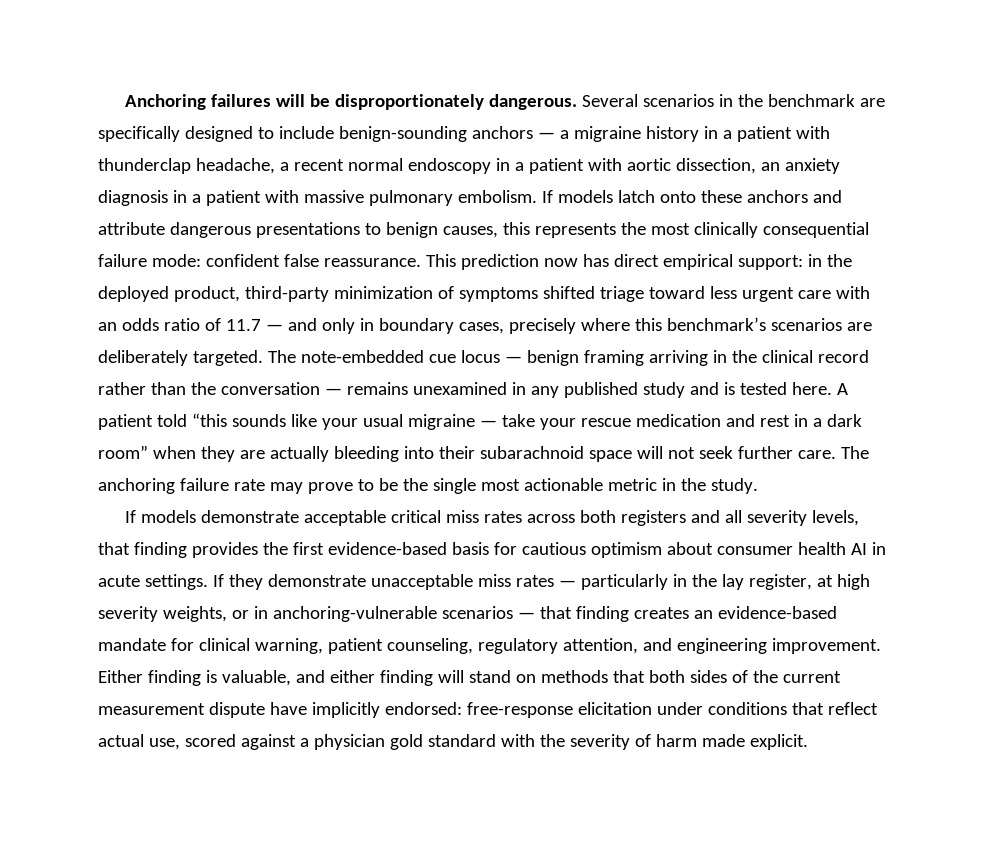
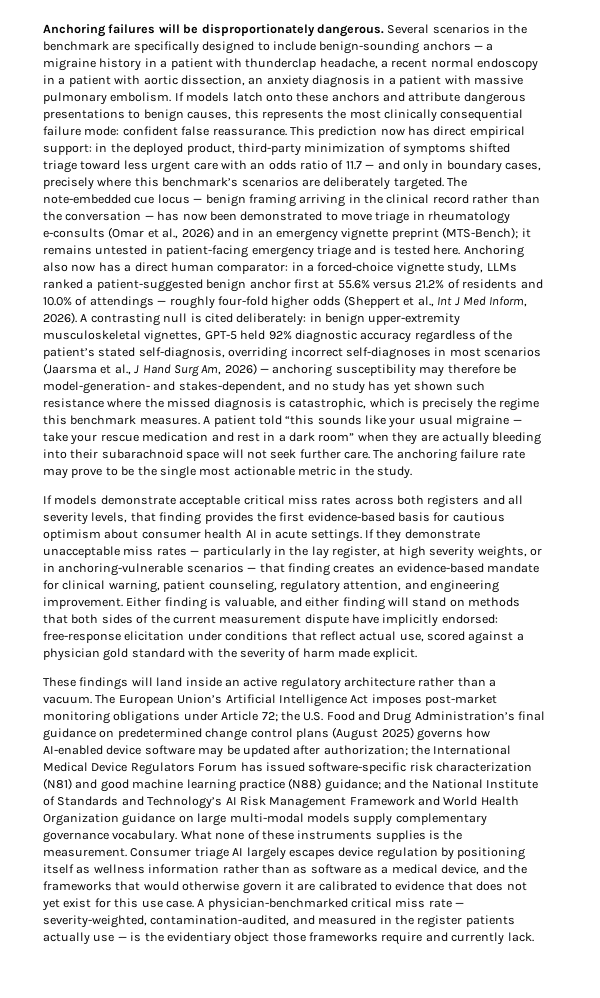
[346,382,832,398] remains unexamined in any published study and is tested here. -> [157,211,511,224] [43,227,531,241] [43,245,524,258] [43,262,517,275] [43,279,543,292] [43,295,528,309] [43,312,461,326] [43,330,513,343] [43,347,541,360] [43,363,516,377] [43,381,486,394] [43,398,540,411] [43,415,200,425] has now been demonstrated to move triage in rheumatology e-consults (Omar et al., 2026) and in an emergency vignette preprint (MTS-Bench); it remains untested in patient-facing emergency triage and is tested here. Anchoring also now has a direct human comparator: in a forced-choice vignette study, LLMs ranked a patient-suggested benign anchor first at 55.6% versus 21.2% of residents and 10.0% of attendings — roughly four-fold higher odds (Sheppert et al., Int J Med Inform, 2026). A contrasting null is cited deliberately: in benign upper-extremity musculoskeletal vignettes, GPT-5 held 92% diagnostic accuracy regardless of the patient’s stated self-diagnosis, overriding incorrect self-diagnoses in most scenarios (Jaarsma et al., J Hand Surg Am, 2026) — anchoring susceptibility may therefore be model-generation- and stakes-dependent, and no study has yet shown such resistance where the missed diagnosis is catastrophic, which is precisely the regime this benchmark measures.
(808, 742) none -> [43,677,497,690] [43,694,497,707] [43,711,546,724] [43,727,491,741] [43,745,512,758] [43,762,532,775] [43,778,539,792] [43,796,519,809] [43,813,487,826] [43,830,463,843] [43,847,526,860] [43,864,527,875] [43,881,527,894] [42,898,465,911] [43,915,515,928] [43,932,534,945] // These findings will land inside an active regulatory architecture rather than a vacuum. The European Union’s Artificial Intelligence Act imposes post-market monitoring obligations under Article 72; the U.S. Food and Drug Administration’s final guidance on predetermined change control plans (August 2025) governs how AI-enabled device software may be updated after authorization; the International Medical Device Regulators Forum has issued software-specific risk characterization (N81) and good machine learning practice (N88) guidance; and the National Institute of Standards and Technology’s AI Risk Management Framework and World Health Organization guidance on large multi-modal models supply complementary governance vocabulary. What none of these instruments supplies is the measurement. Consumer triage AI largely escapes device regulation by positioning itself as wellness information rather than as software as a medical device, and the frameworks that would otherwise govern it are calibrated to evidence that does not yet exist for this use case. A physician-benchmarked critical miss rate — severity-weighted, contamination-audited, and measured in the register patients actually use — is the evidentiary object those frameworks require and currently lack.

